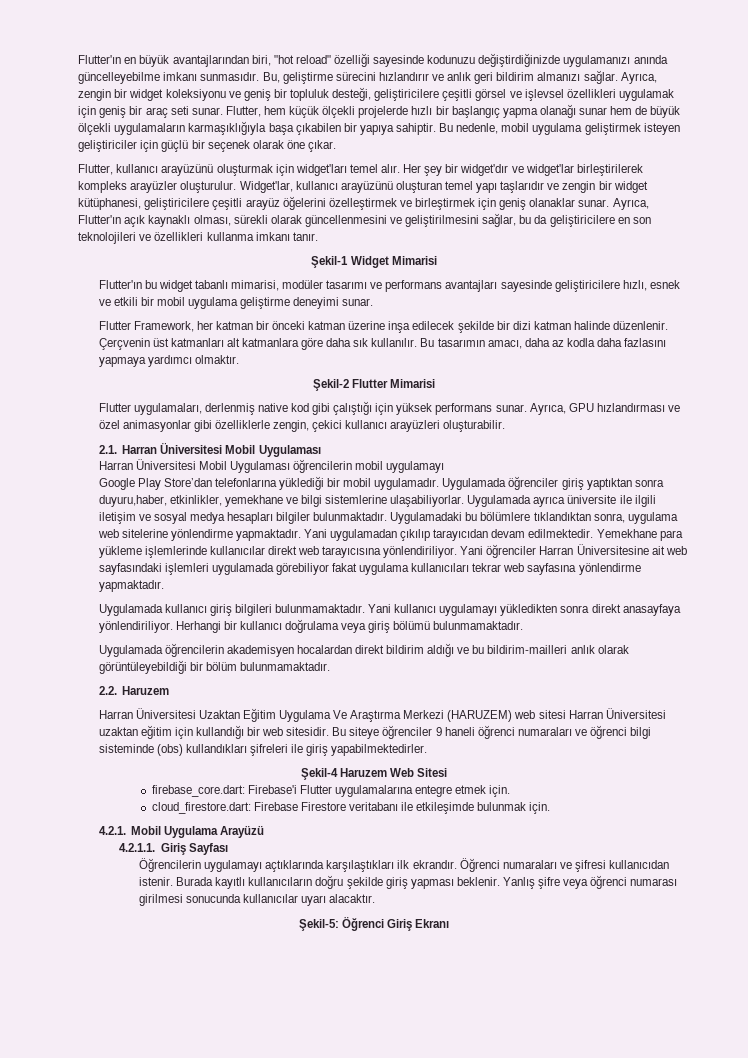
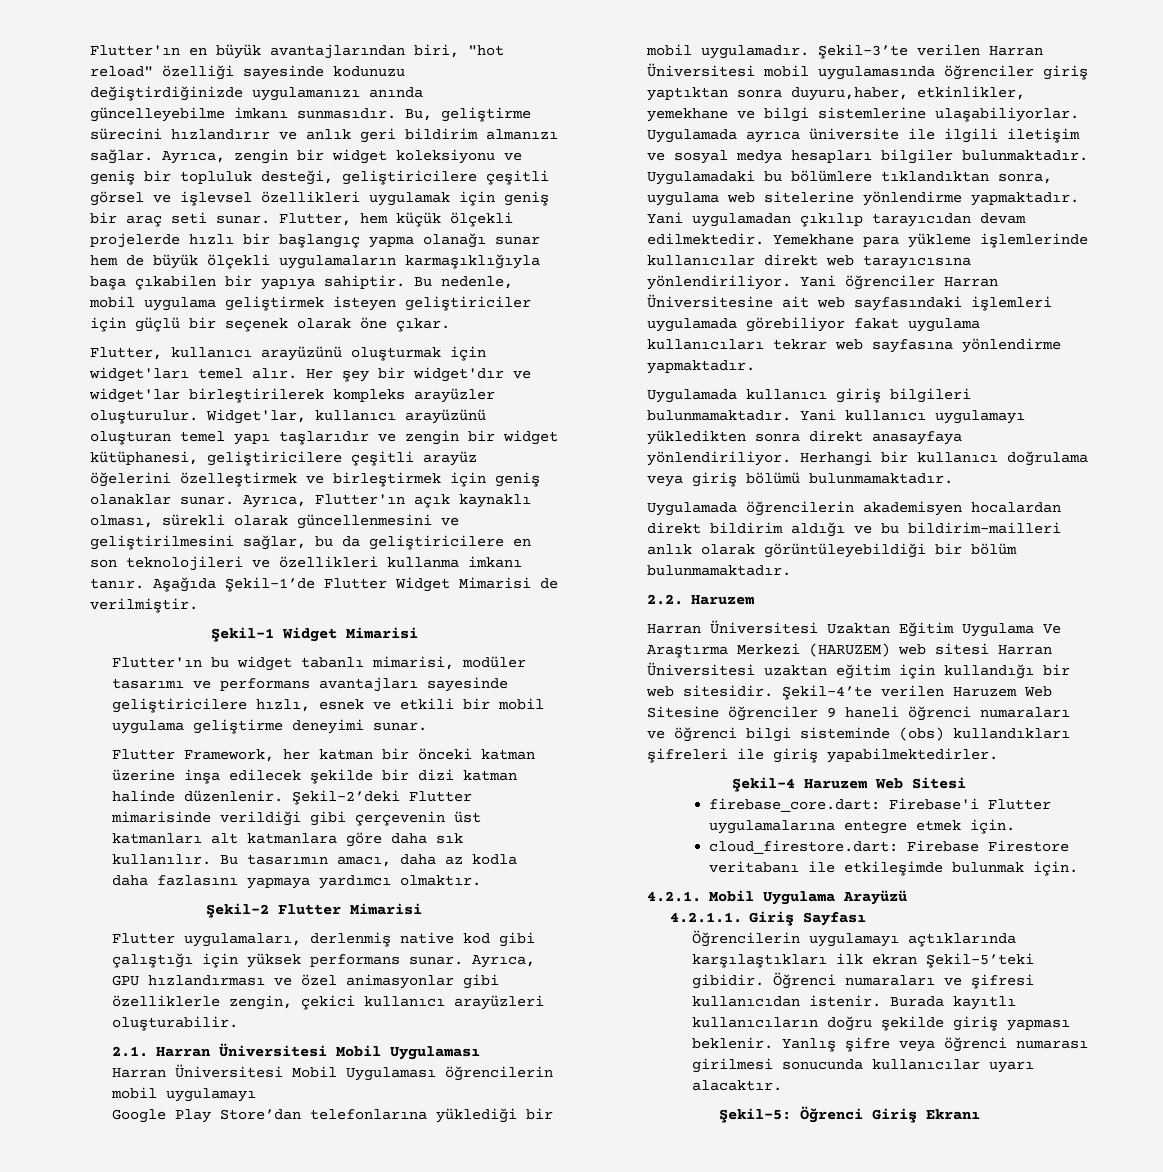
(318, 236) none -> [152,577,558,592] [89,598,198,613] Aşağıda Şekil-1’de Flutter Widget Mimarisi de verilmiştir.
[98,338,150,350] Çerçvenin -> [292,790,473,805] [111,811,446,826] Şekil-2’deki Flutter mimarisinde verildiği gibi çerçevenin
[442,478,507,490] Uygulamada -> [818,44,1044,59] [647,63,936,80] Şekil-3’te verilen Harran Üniversitesi mobil uygulamasında
[332,727,380,739] Bu siteye -> [782,685,1053,700] [647,706,720,718] Şekil-4’te verilen Haruzem Web Sitesine
[412,860,457,869] ekrandır. -> [872,953,1035,968] [692,974,765,989] ekran Şekil-5’teki gibidir.

